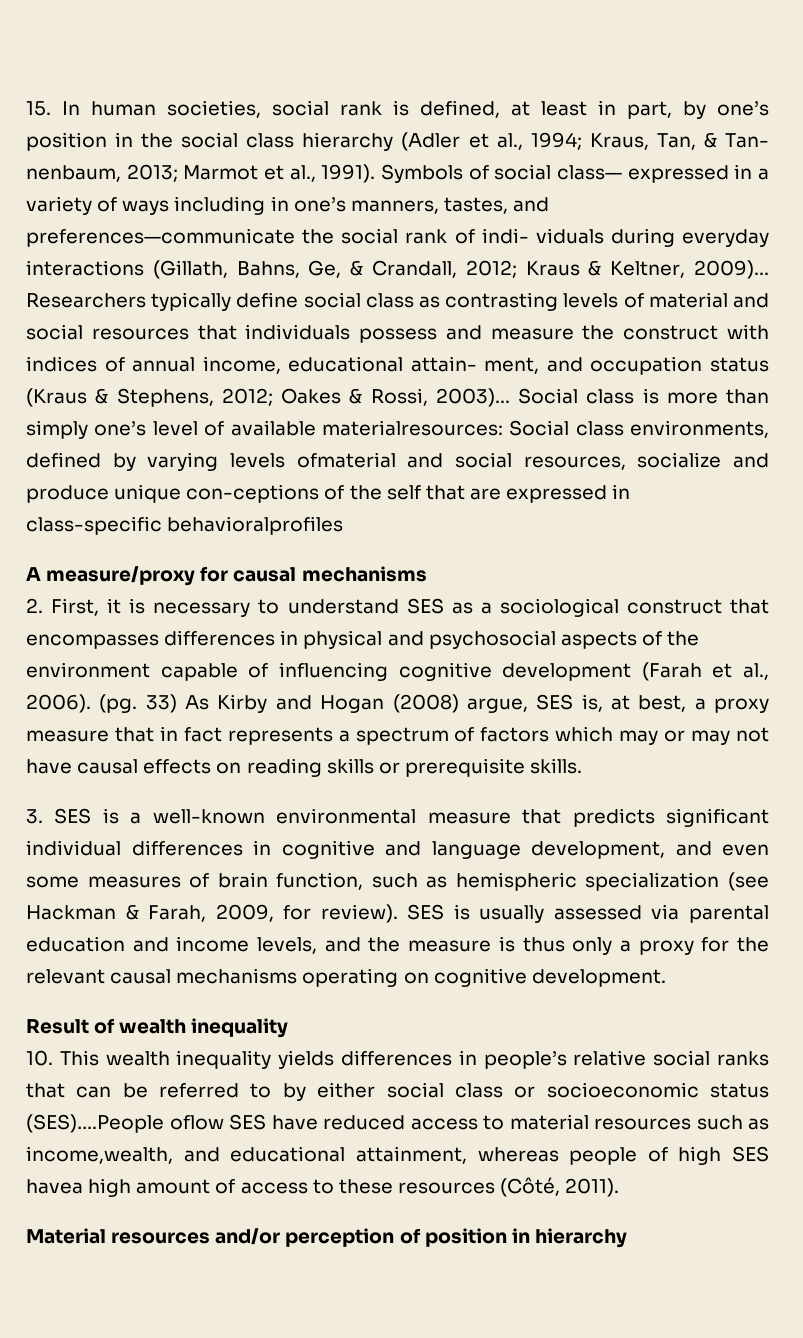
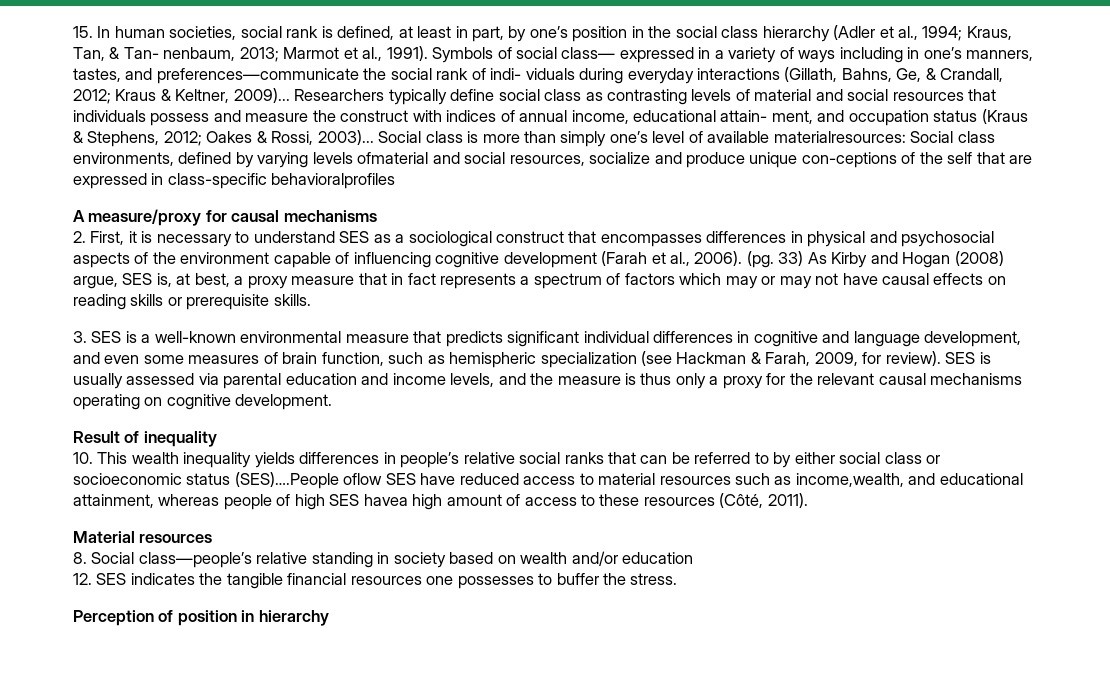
[119,1019,187,1034] wealth -> (140, 437) none
[215,1228,395,1247] and/or perception -> [73,551,694,568] [73,573,678,589] [73,610,154,626] // 8. Social class—people’s relative standing in society based on wealth and/or education // 12. SES indicates the tangible financial resources one possesses to buffer the stress. // Perception

